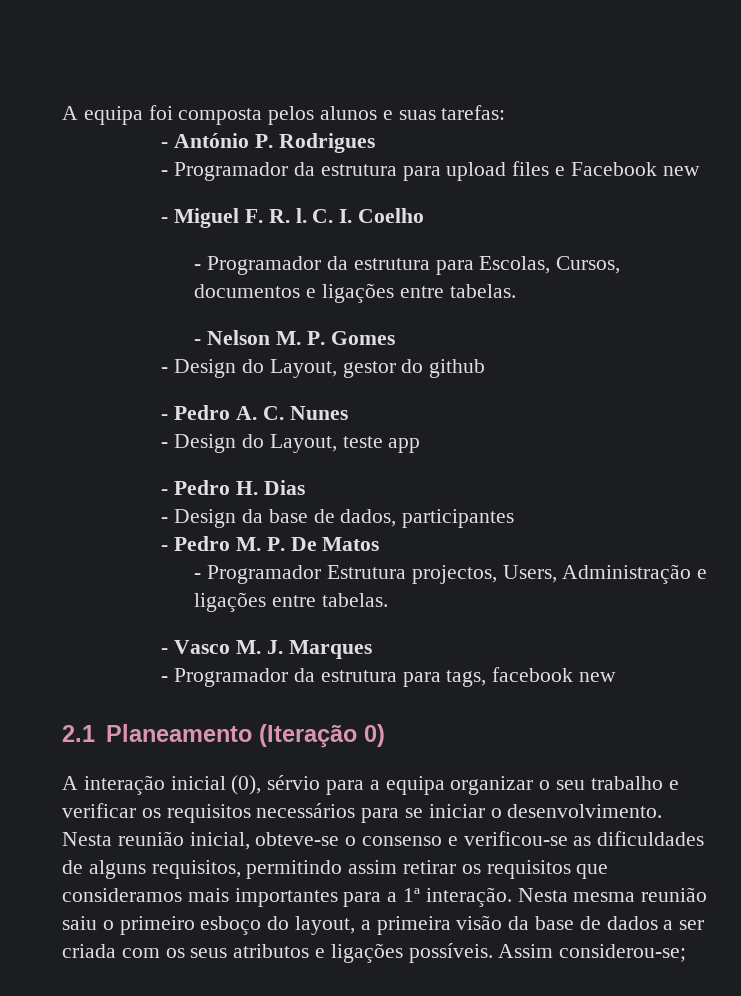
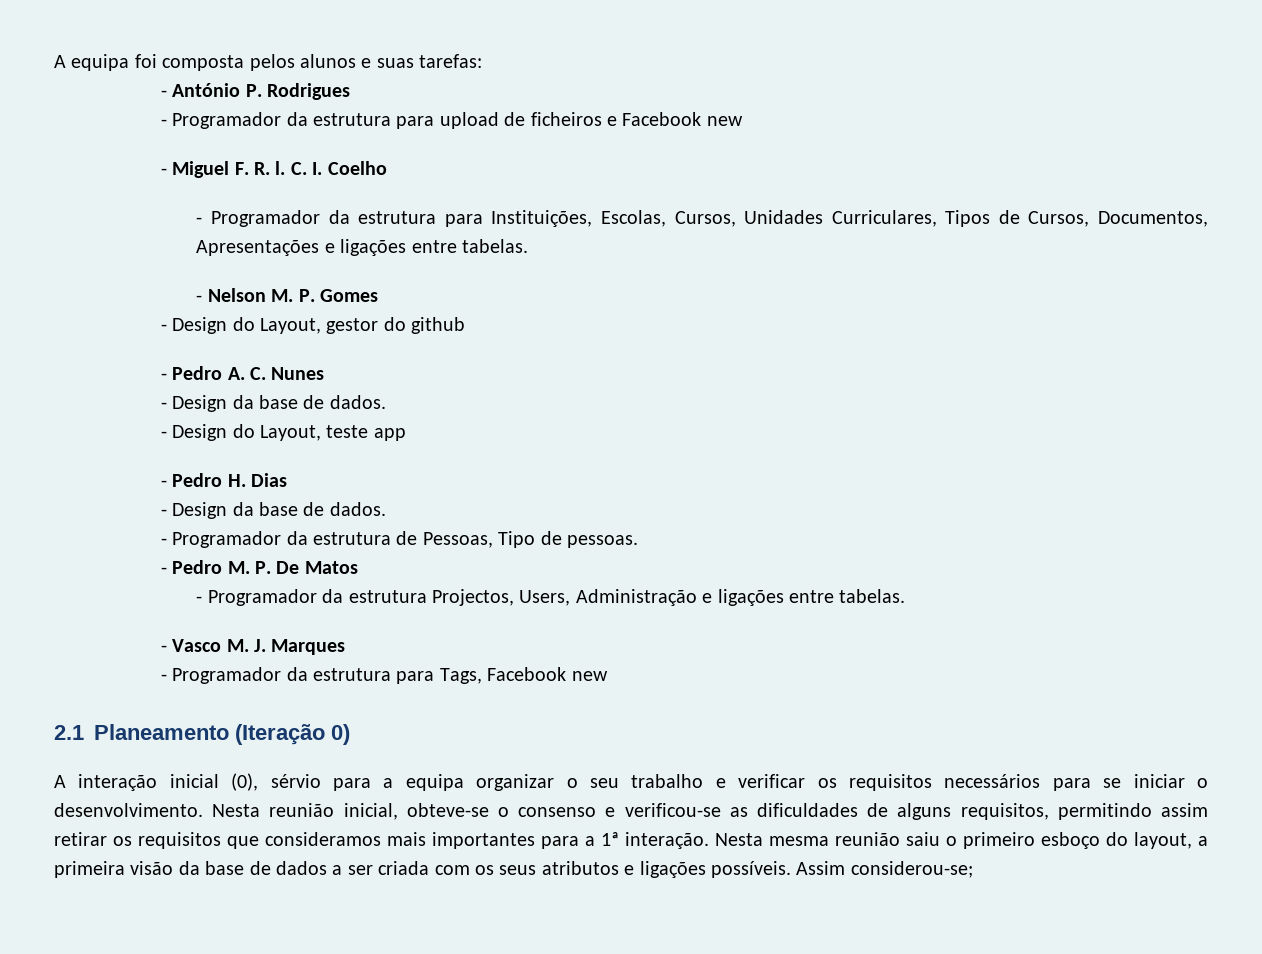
[512,161,550,176] files -> [504,112,602,126] de ficheiros
(474, 267) none -> [491,210,593,227] Instituições,
[194,284,301,298] documentos -> [744,210,1208,227] [196,240,320,256] Unidades Curriculares, Tipos de Cursos, Documentos, Apresentações
(348, 413) none -> [160,395,386,412] // - Design da base de dados.
[340,509,515,528] dados, participantes -> [329,502,386,516] [160,531,639,548] dados. // - Programador da estrutura de Pessoas, Tipo de pessoas.
[327,565,497,584] Estrutura projectos, -> [322,589,515,606] da estrutura Projectos,
[446,667,574,687] tags, facebook -> [439,667,567,684] Tags, Facebook

